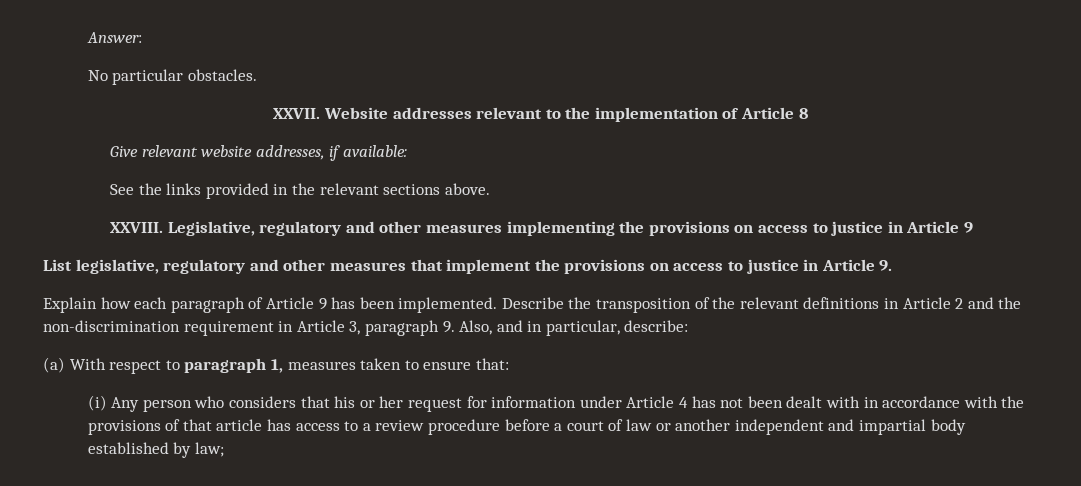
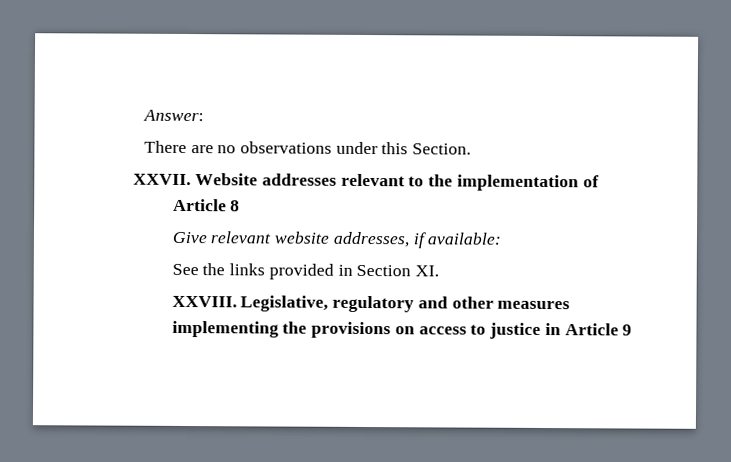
[87,69,257,85] No particular obstacles. -> [143,140,472,155] There are no observations under this Section.
(740, 113) none -> (599, 181) //
[292,183,490,195] the relevant sections above. -> [356,264,440,277] Section XI.
[43,259,893,274] [43,297,1022,313] [43,320,689,336] [43,357,509,374] [87,395,1025,412] [87,419,966,435] [87,442,224,458] // List legislative, regulatory and other measures that implement the provisions on access to justice in Article 9. // Explain how each paragraph of Article 9 has been implemented. Describe the transposition of the relevant definitions in Article 2 and the non-discrimination requirement in Article 3, paragraph 9. Also, and in particular, describe: // (a) With respect to paragraph 1, measures taken to ensure that: // (i) Any person who considers that his or her request for information under Article 4 has not been dealt with in accordance with the provisions of that article has access to a review procedure before a court of law or another independent and impartial body established by law; -> (633, 330) none

